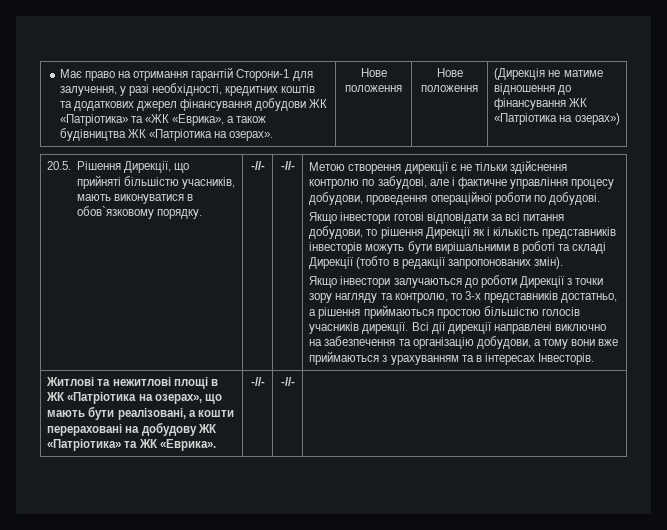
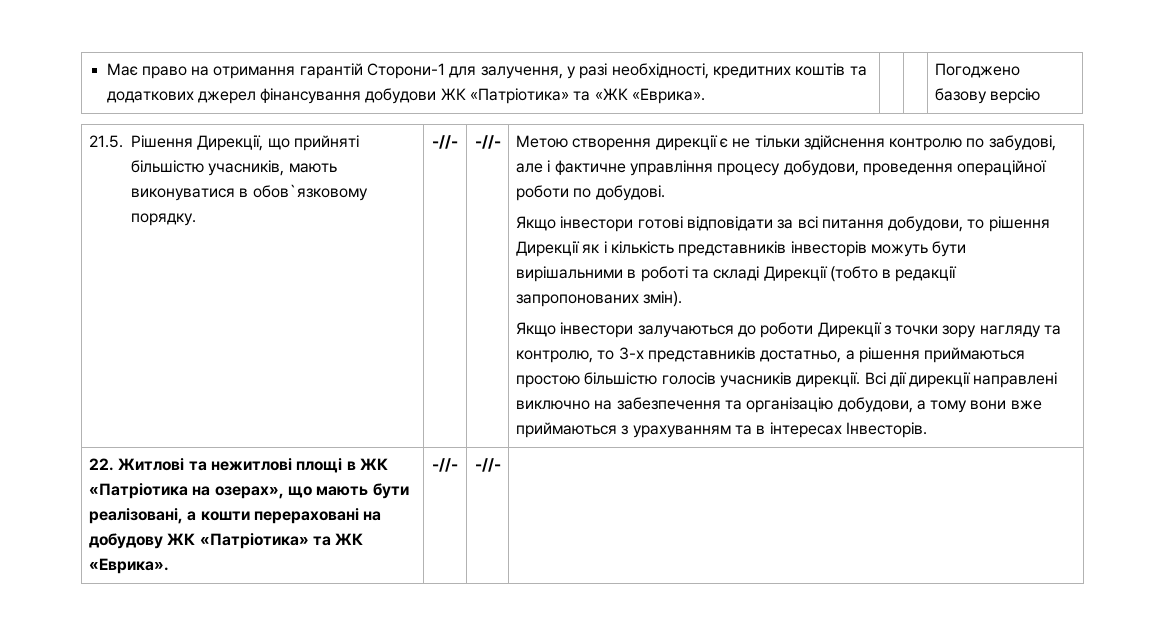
[172,114,267,126] [59,128,274,141] [360,68,387,77] [345,85,402,92] [436,68,463,77] [421,85,478,92] [494,68,603,80] [494,83,572,95] [494,98,588,110] [494,113,620,125] [47,161,72,170] «Еврика», а також будівництва ЖК «Патріотика на озерах». | Нове положення | Нове положення | (Дирекція не матиме відношення до фінансування ЖК «Патріотика на озерах») // 20.5. -> [632,88,706,104] [934,63,1020,78] [934,88,1041,104] [88,135,123,148] «Еврика». | | | Погоджено базову версію // 21.5.
(594, 359) none -> [88,458,114,471] 22.

